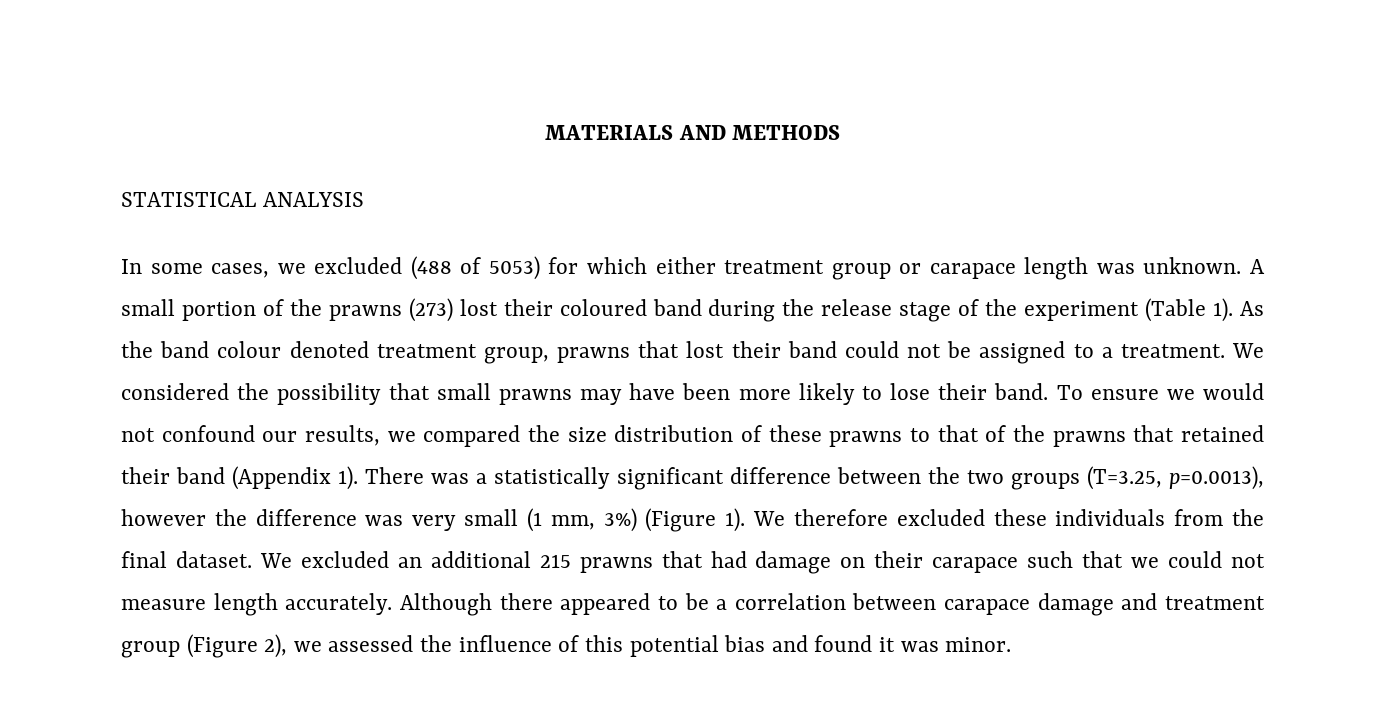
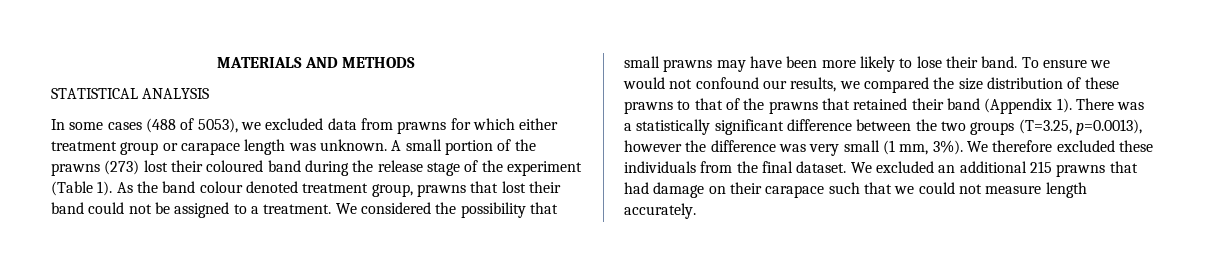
[211,256,540,280] cases, we excluded (488 of 5053) -> [107,118,447,134] cases (488 of 5053), we excluded data from prawns
[603,508,746,532] 3%) (Figure 1). -> [932,140,963,155] 3%).
[399,593,1265,616] [121,634,1012,658] Although there appeared to be a correlation between carapace damage and treatment group (Figure 2), we assessed the influence of this potential bias and found it was minor. -> (696, 211) none

